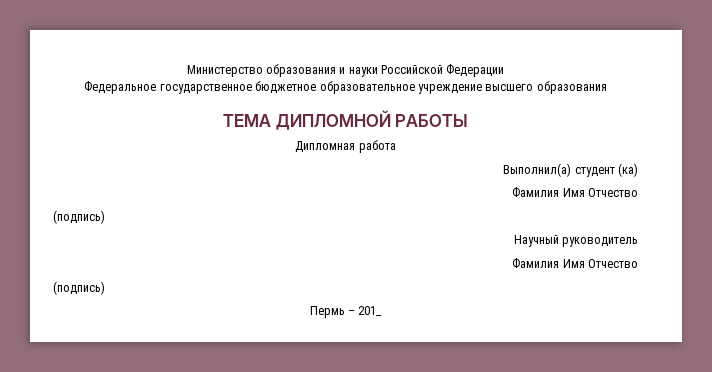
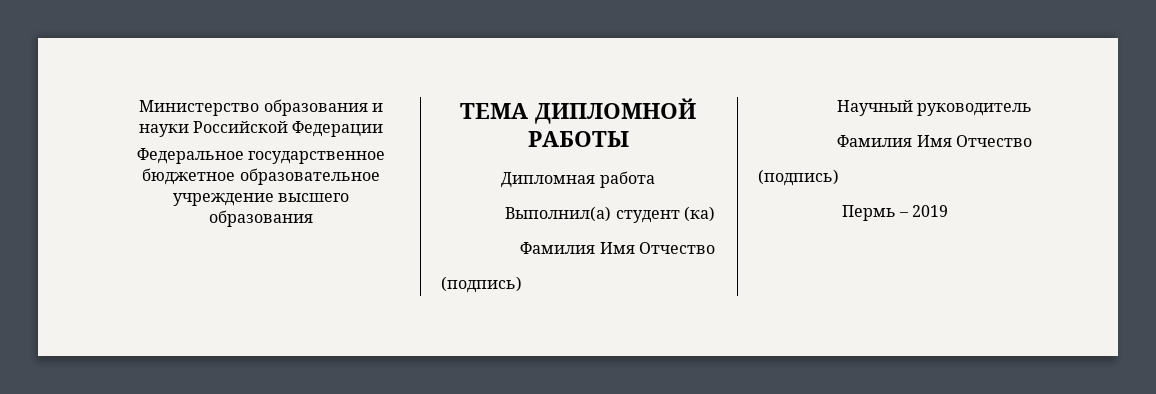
[358,306,382,316] 201_ -> [912,205,949,217] 2019

